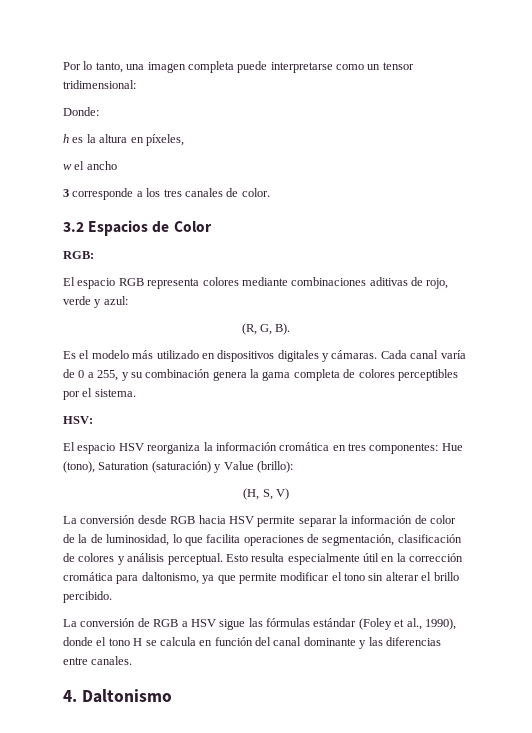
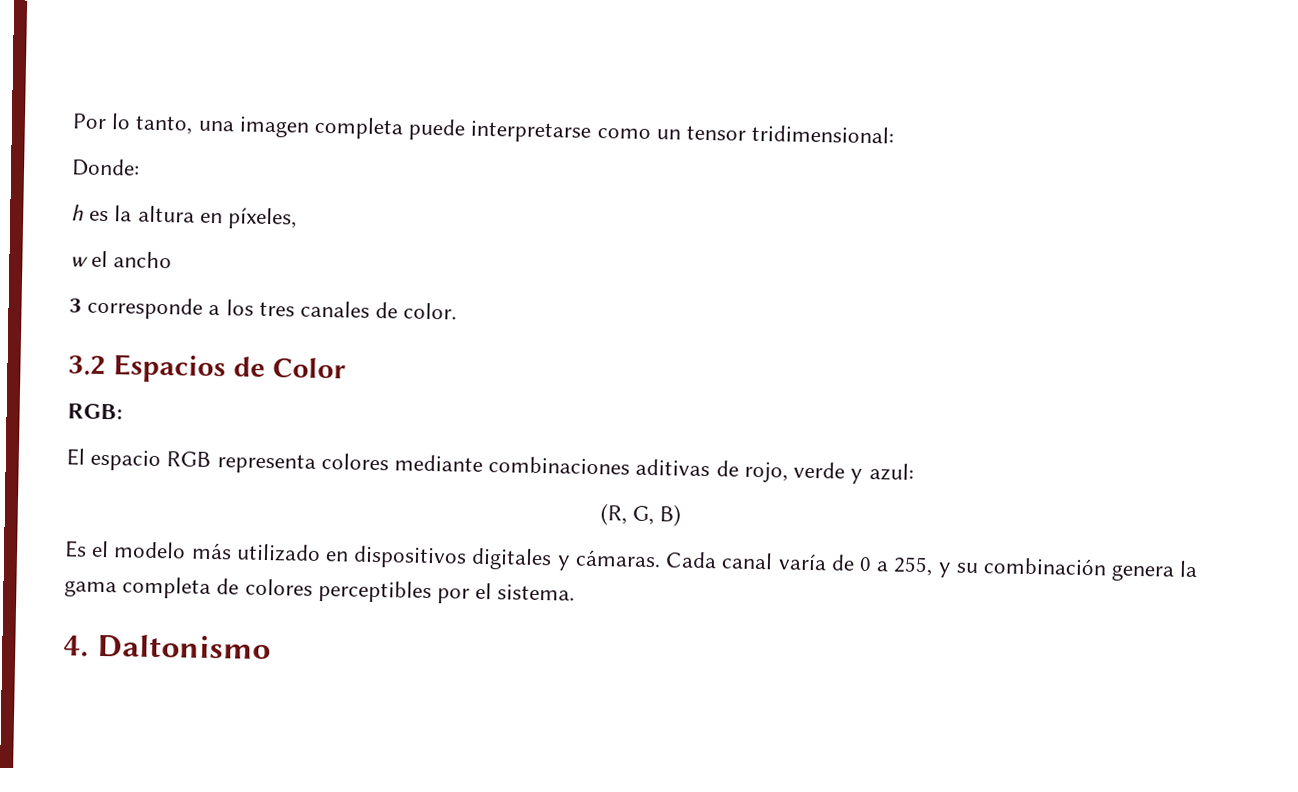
[275,323,291,335] B). -> [659,504,683,527] B)
[63,416,93,424] [63,442,463,454] [63,461,293,473] [243,488,289,500] [63,515,457,527] [63,534,462,546] [63,553,464,565] [63,572,459,584] [63,591,112,603] [63,618,456,630] [63,637,441,649] [63,656,133,665] // HSV: // El espacio HSV reorganiza la información cromática en tres componentes: Hue (tono), Saturation (saturación) y Value (brillo): // (H, S, V) // La conversión desde RGB hacia HSV permite separar la información de color de la de luminosidad, lo que facilita operaciones de segmentación, clasificación de colores y análisis perceptual. Esto resulta especialmente útil en la corrección cromática para daltonismo, ya que permite modificar el tono sin alterar el brillo percibido. // La conversión de RGB a HSV sigue las fórmulas estándar (Foley et al., 1990), donde el tono H se calcula en función del canal dominante y las diferencias entre canales. -> (576, 592) none

